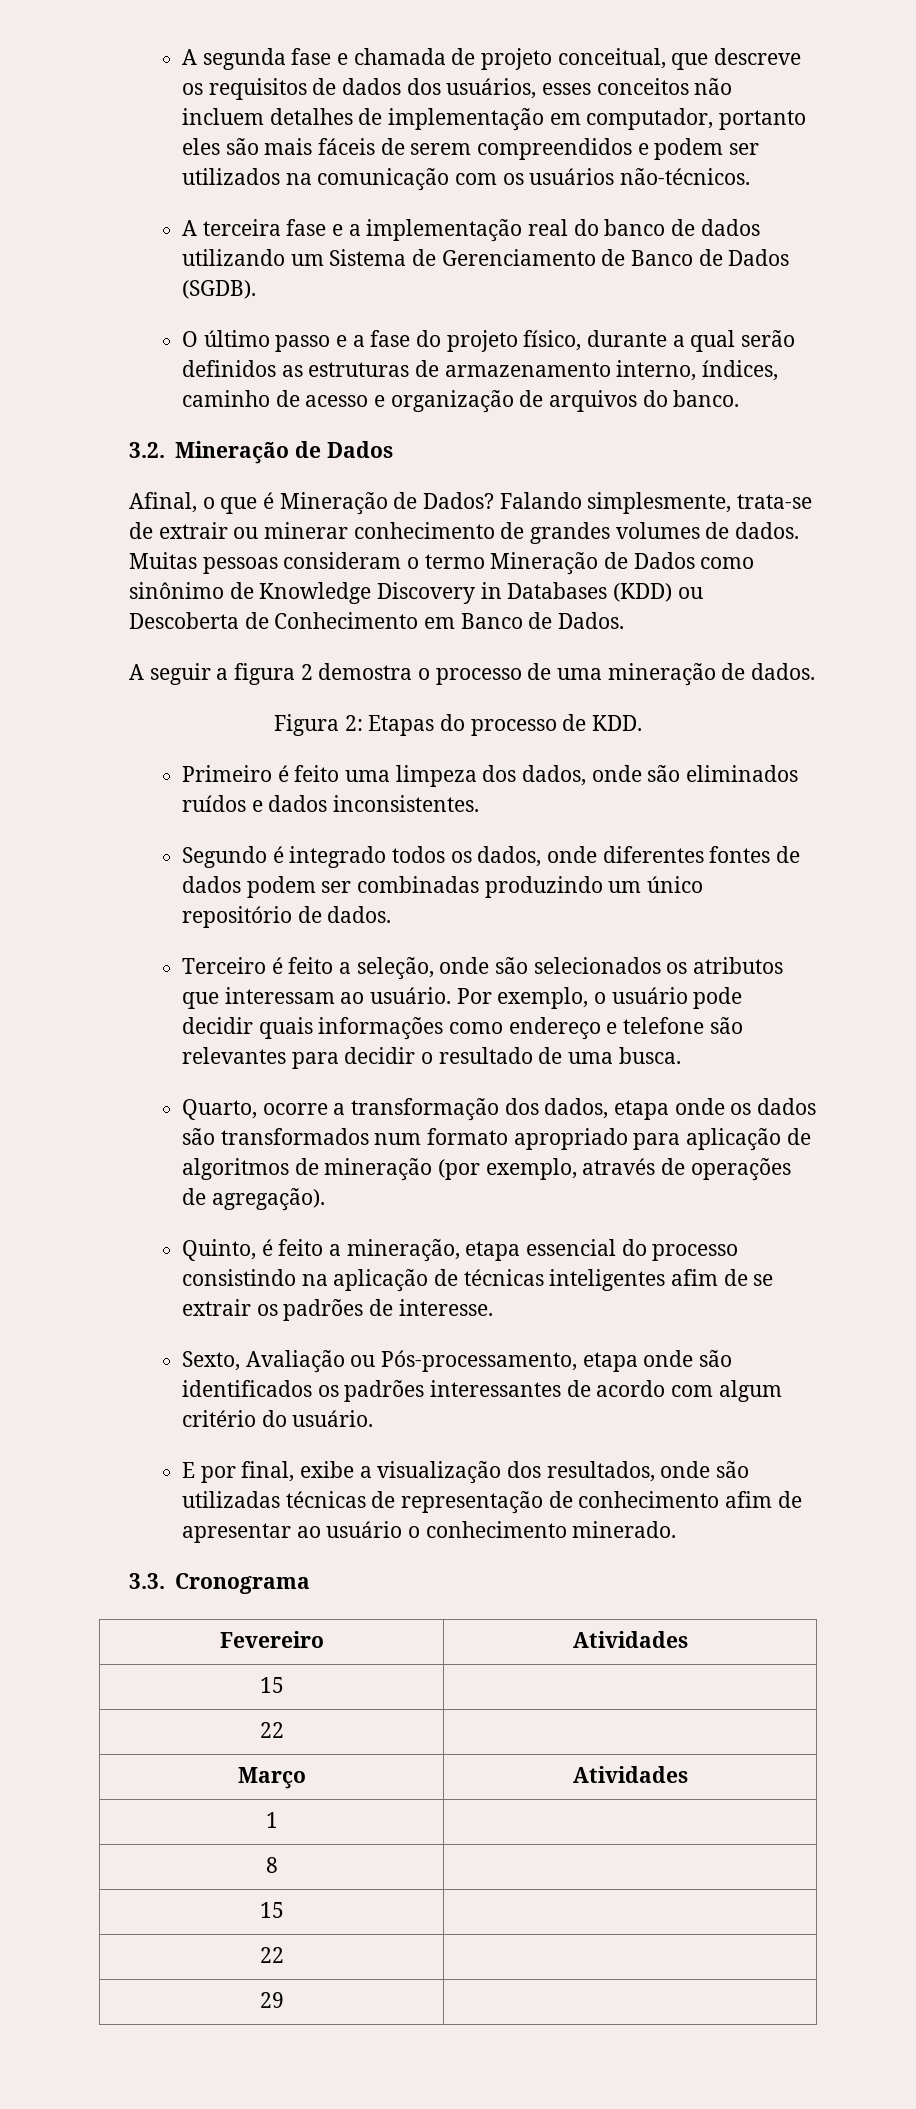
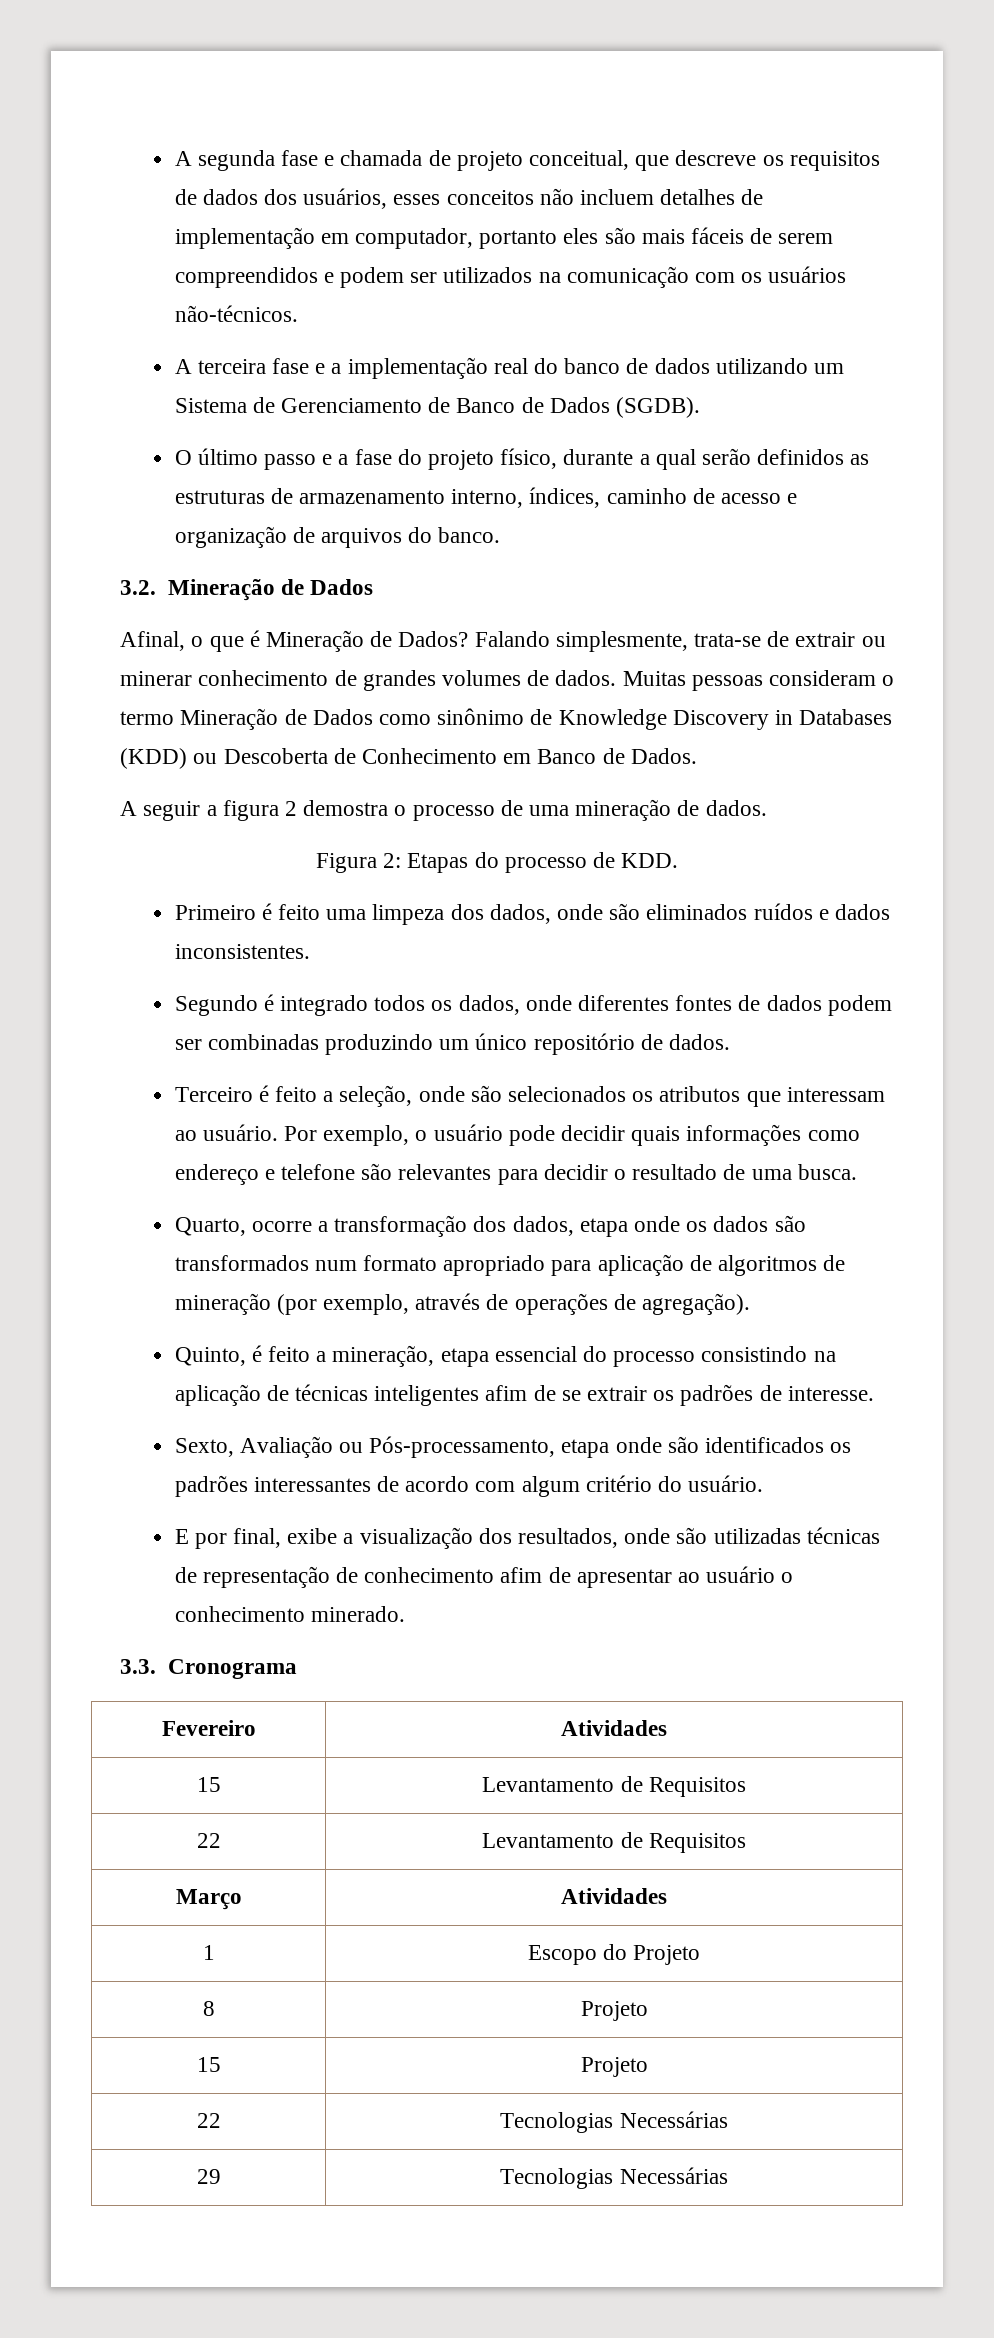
[259,1722,284,1738] // 22 | -> [482,1776,746,1797] [196,1833,221,1848] [482,1832,746,1853] Levantamento de Requisitos // 22 | Levantamento de Requisitos
(278, 1820) none -> [527,1944,701,1965] Escopo do Projeto
[259,1902,284,1918] [259,1947,284,1963] // 15 | // 22 | -> [580,2001,648,2021] [196,2057,221,2072] [580,2057,648,2077] [196,2113,221,2128] [500,2111,728,2133] Projeto // 15 | Projeto // 22 | Tecnologias Necessárias
(284, 2000) none -> [500,2167,728,2189] Tecnologias Necessárias

